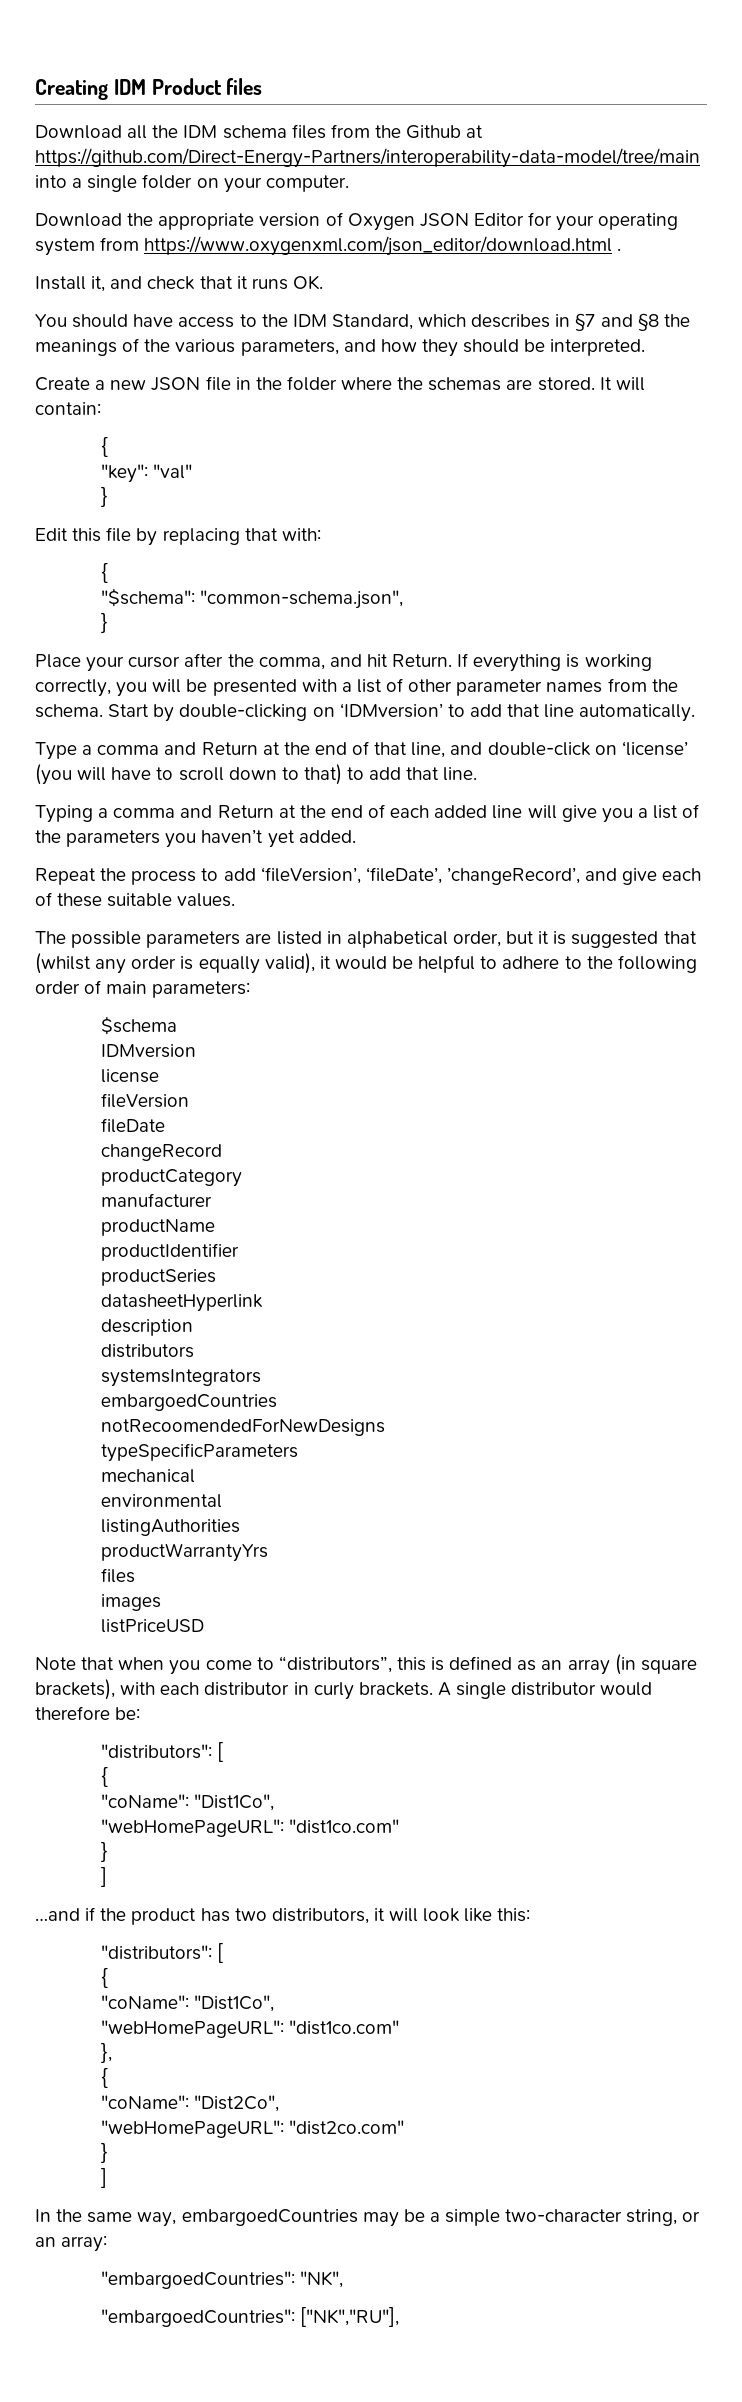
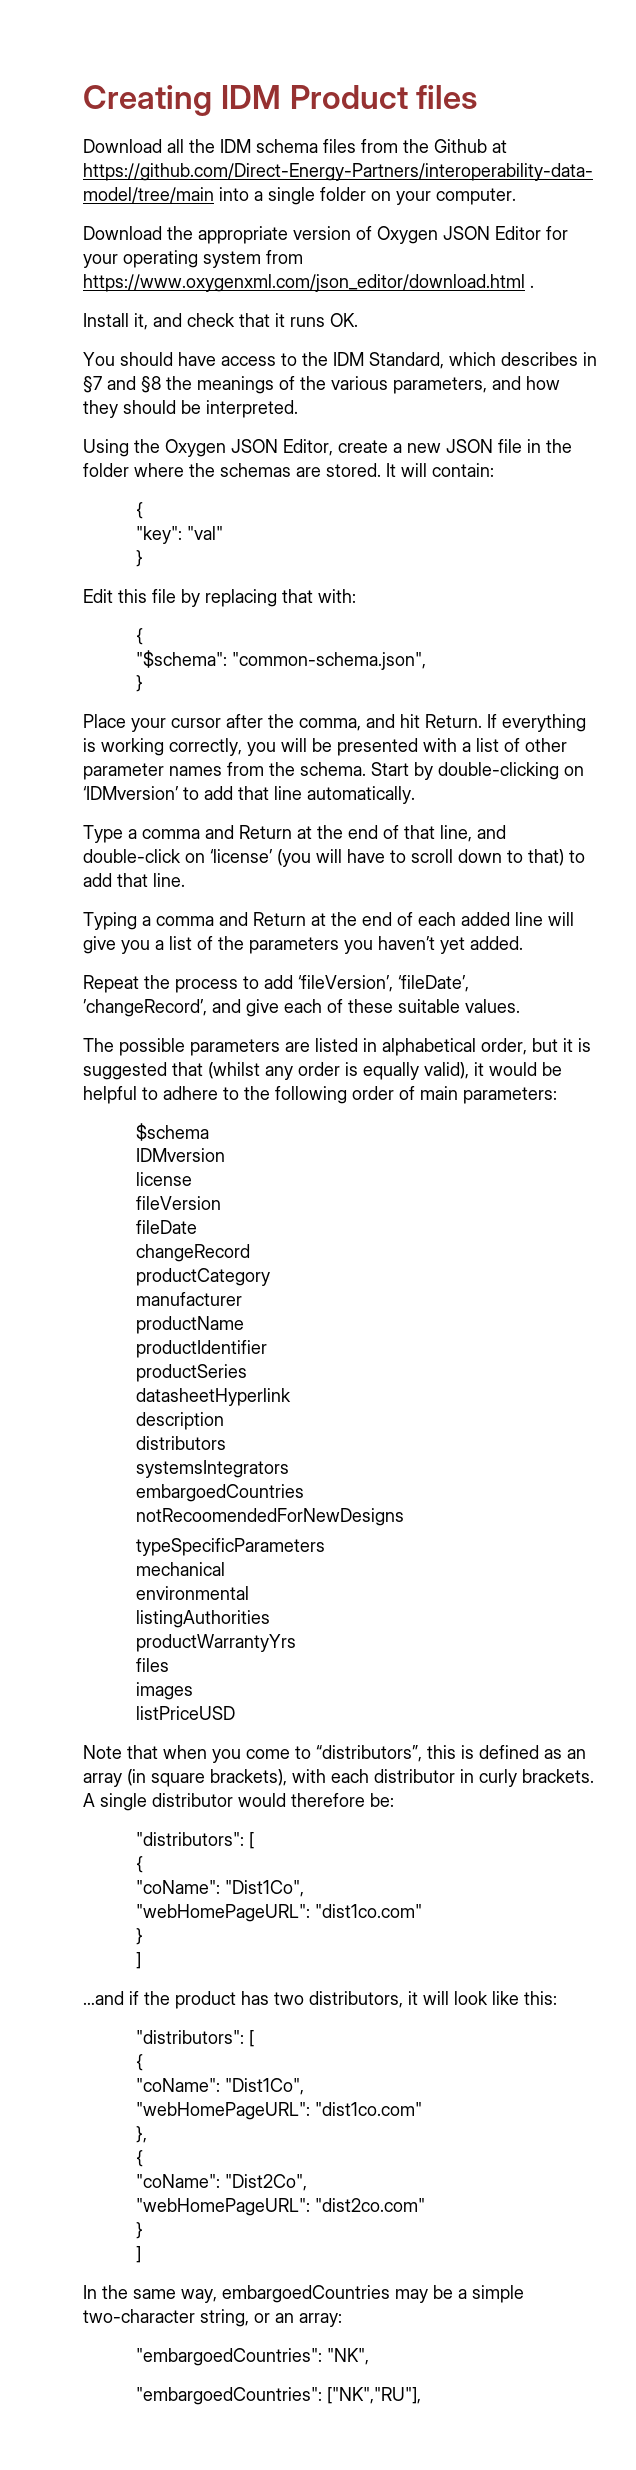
[35,377,90,391] Create -> [83,439,388,457] Using the Oxygen JSON Editor, create

